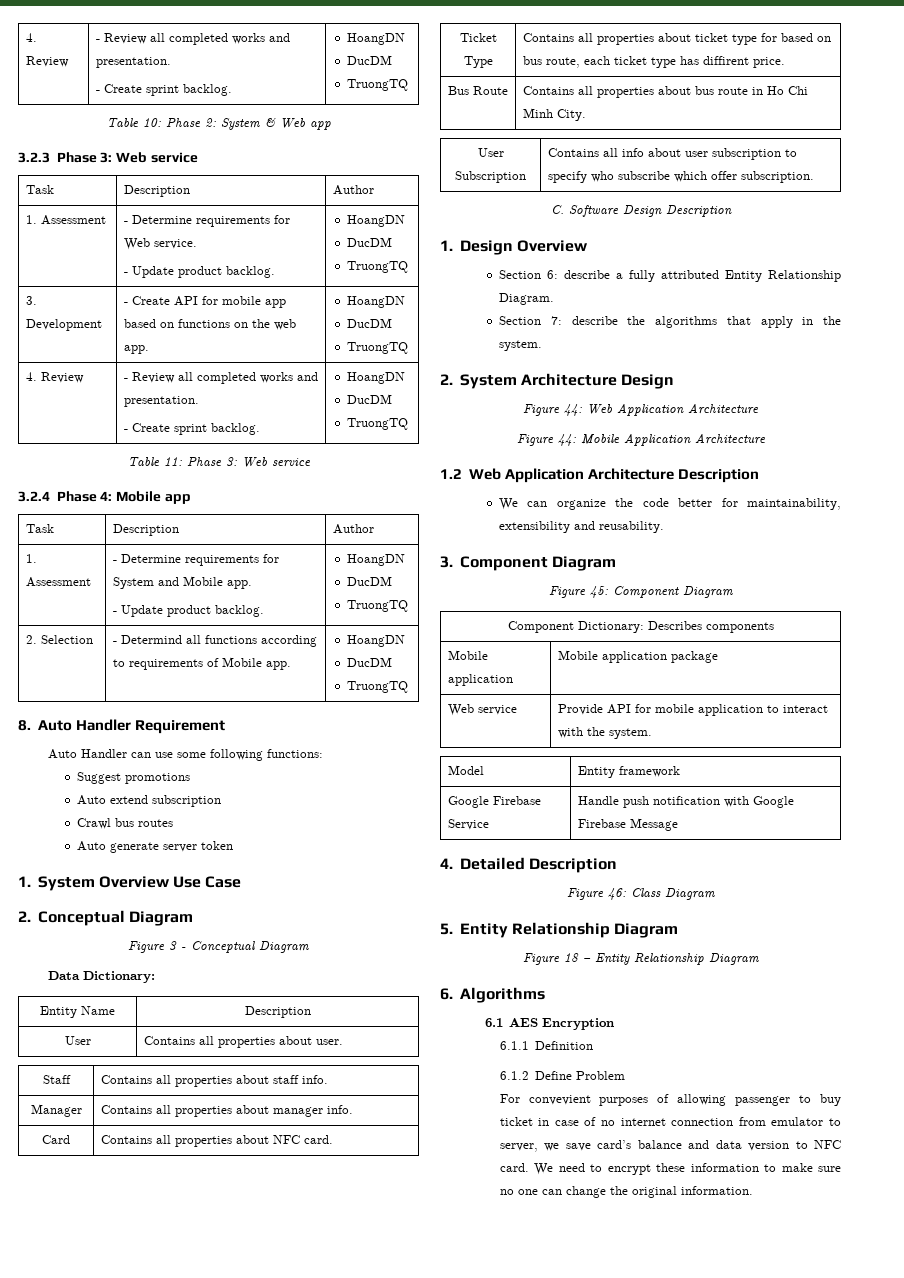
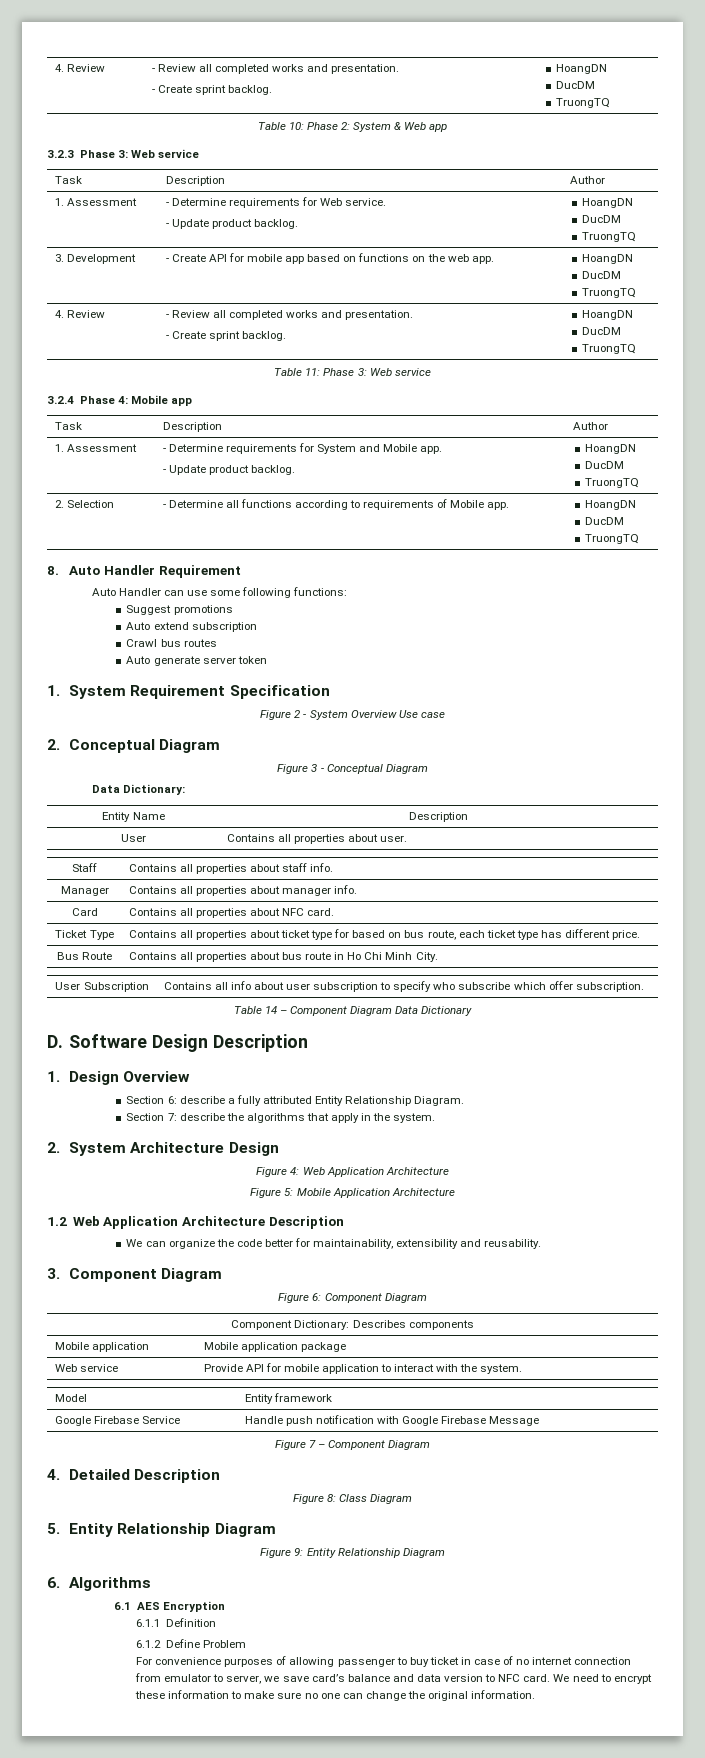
[120,635,182,644] Determind -> [168,500,223,508] Determine
(95, 883) none -> [130,685,330,699] [260,710,348,720] Requirement Specification // Figure 2 - System
[205,876,242,888] Case -> [420,712,445,718] case
[702,56,749,65] diffirent -> [565,929,611,938] different
[550,205,564,214] C. -> [233,1006,473,1016] [47,1035,63,1048] Table 14 – Component Diagram Data Dictionary // D.
[564,404,582,416] 44: -> [290,1167,300,1175] 4:
[557,434,576,446] 44: -> [284,1188,294,1196] 5:
[589,586,608,598] 45: -> [312,1293,322,1301] 6:
(678, 824) none -> [274,1440,431,1450] // Figure 7 – Component Diagram
[607,888,626,900] 46: -> [326,1494,336,1502] 8:
[563,953,591,962] 18 – -> [294,1548,304,1556] 9:
[528,1095,591,1105] convevient -> [155,1657,222,1665] convenience

